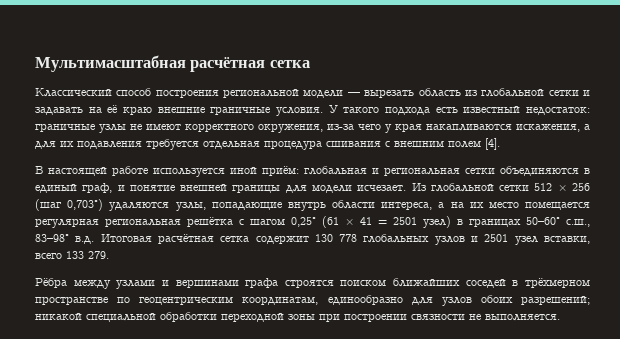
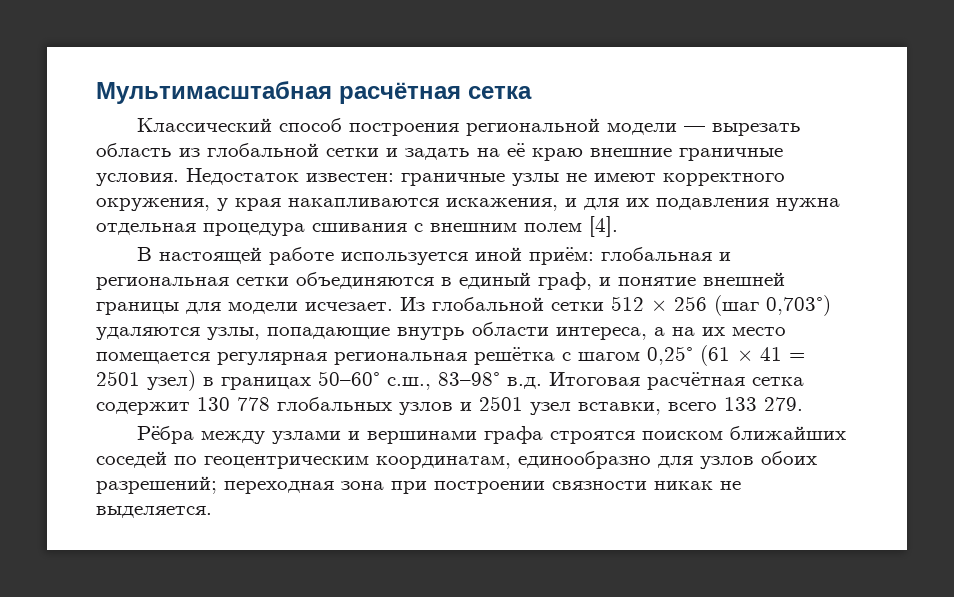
[35,107,83,115] задавать -> [405,148,470,160] задать
[328,105,591,115] У такого подхода есть известный недостаток: -> [186,168,394,185] Недостаток известен:
[327,124,381,130] из-за чего -> (210, 204) none
[584,124,590,130] а -> [565,198,577,207] и
[146,139,199,150] требуется -> [776,198,840,211] нужна
[512,278,590,288] [35,297,108,305] в трёхмерном пространстве -> (167, 459) none
[35,312,560,322] никакой специальной обработки переходной зоны при построении связности не выполняется. -> [224,481,741,494] [96,506,212,518] переходная зона при построении связности никак не выделяется.

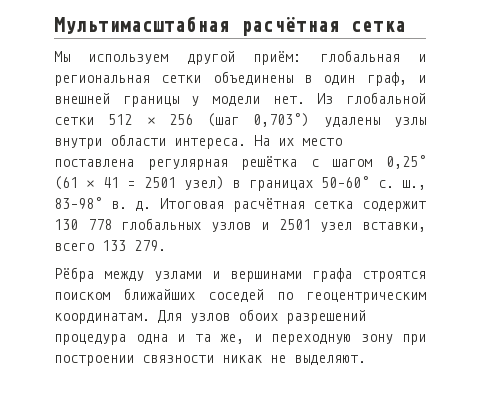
[136,118,801,136] [96,143,783,161] [96,168,785,186] [96,198,840,211] [96,216,618,237] [136,247,522,265] Классический способ построения региональной модели — вырезать область из глобальной сетки и задать на её краю внешние граничные условия. Недостаток известен: граничные узлы не имеют корректного окружения, у края накапливаются искажения, и для их подавления нужна отдельная процедура сшивания с внешним полем [4]. // В настоящей работе используется иной -> [54,51,235,65] Мы используем другой
[296,272,531,289] объединяются в единый -> [212,71,356,85] объединены в один
[618,277,696,286] понятие -> (426, 79) none
[186,302,393,314] для модели исчезает. -> [191,96,305,106] у модели нет.
[96,322,786,340] [96,352,467,365] удаляются узлы, попадающие внутрь области интереса, а на их место помещается регулярная региональная -> [323,117,426,127] [54,134,342,149] [54,159,228,170] удалены узлы внутри области интереса. На их место поставлена регулярная
[387,372,542,390] с.ш., 83–98° в.д. -> [377,180,426,190] [54,197,152,211] с. ш., 83–98° в. д.
[376,451,817,469] [96,476,384,494] координатам, единообразно для узлов обоих разрешений; переходная зона -> [54,309,366,324] [54,334,393,345] координатам. Для узлов обоих разрешений процедура одна и та же, и переходную зону
[96,506,212,518] выделяется. -> [294,355,366,365] выделяют.

